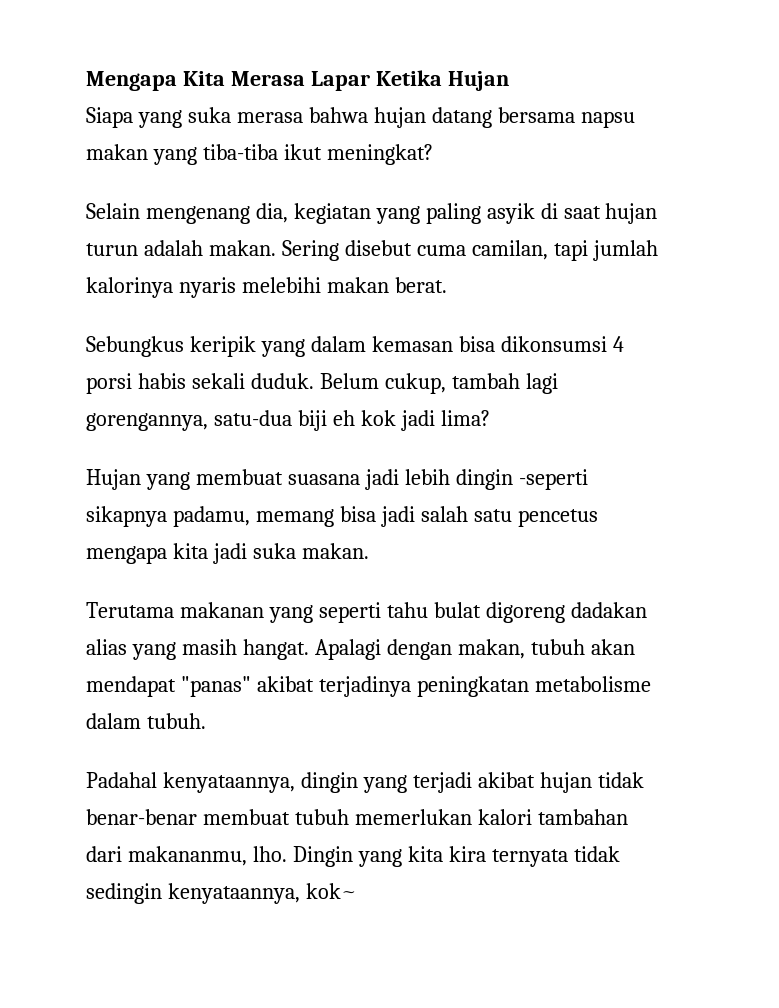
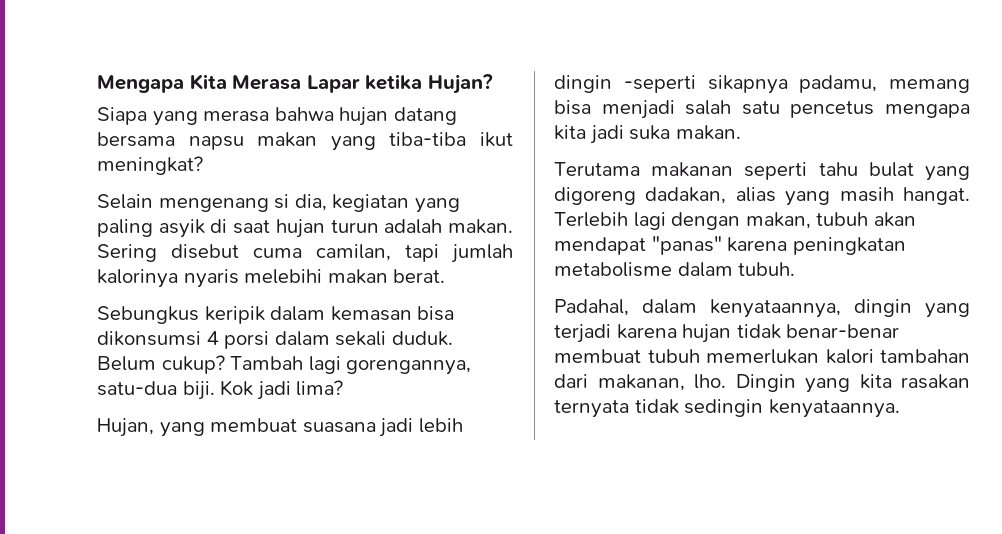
[375,70,509,91] Ketika Hujan -> [365,74,493,94] ketika Hujan?
[187,107,231,123] suka -> (198, 118) none
(250, 215) none -> [274,194,290,209] si
[260,339,305,357] yang -> (265, 315) none
[137,373,186,389] habis -> [274,331,330,346] dalam
[384,373,520,394] cukup, tambah -> [161,355,304,374] cukup? Tambah
[297,410,396,431] biji eh kok -> [182,380,254,400] biji. Kok
[86,469,141,490] Hujan -> [97,418,154,437] Hujan,
[380,506,415,527] jadi -> [601,100,675,119] menjadi
[268,605,313,623] yang -> (734, 169) none
[485,602,647,623] digoreng dadakan -> [925,166,970,181] [554,187,727,205] yang digoreng dadakan,
[314,639,381,660] Apalagi -> [554,212,666,230] Terlebih lagi
[256,676,411,697] akibat terjadinya -> [727,237,788,252] karena
[86,772,157,788] Padahal -> [554,299,697,316] Padahal, dalam
[477,772,535,788] akibat -> [616,324,677,339] karena
[127,846,247,866] makananmu, -> [597,374,685,391] makanan,
[448,846,486,862] kira -> [901,374,970,389] rasakan
[167,883,357,904] kenyataannya, kok~ -> [768,399,900,418] kenyataannya.

